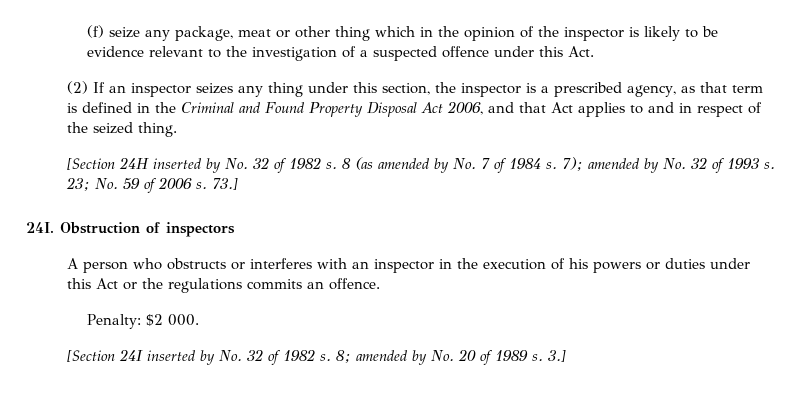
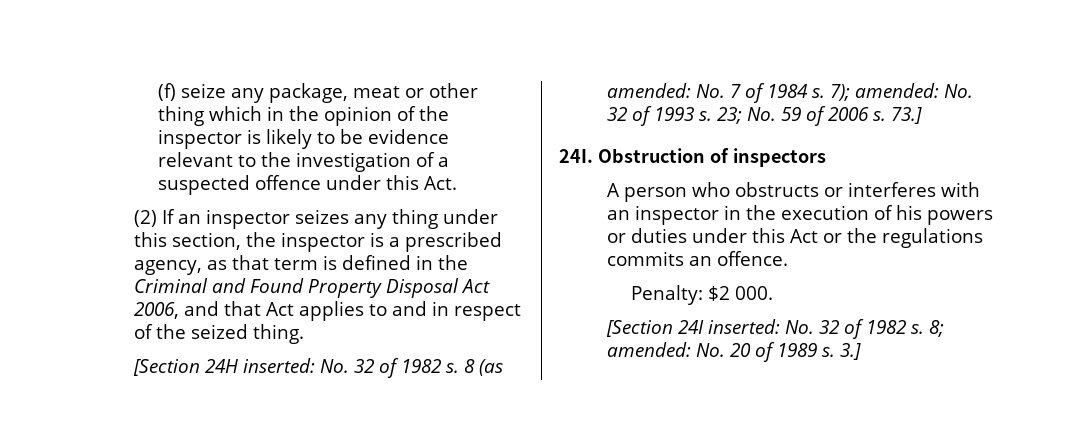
[152,158,221,173] inserted by -> [242,358,315,373] inserted:
[377,158,449,173] amended by -> [606,83,691,98] amended:
[587,158,659,173] amended by -> [854,83,939,98] amended:
[146,350,215,365] inserted by -> [707,319,780,334] inserted:
[355,350,427,365] amended by -> [606,342,691,357] amended:

